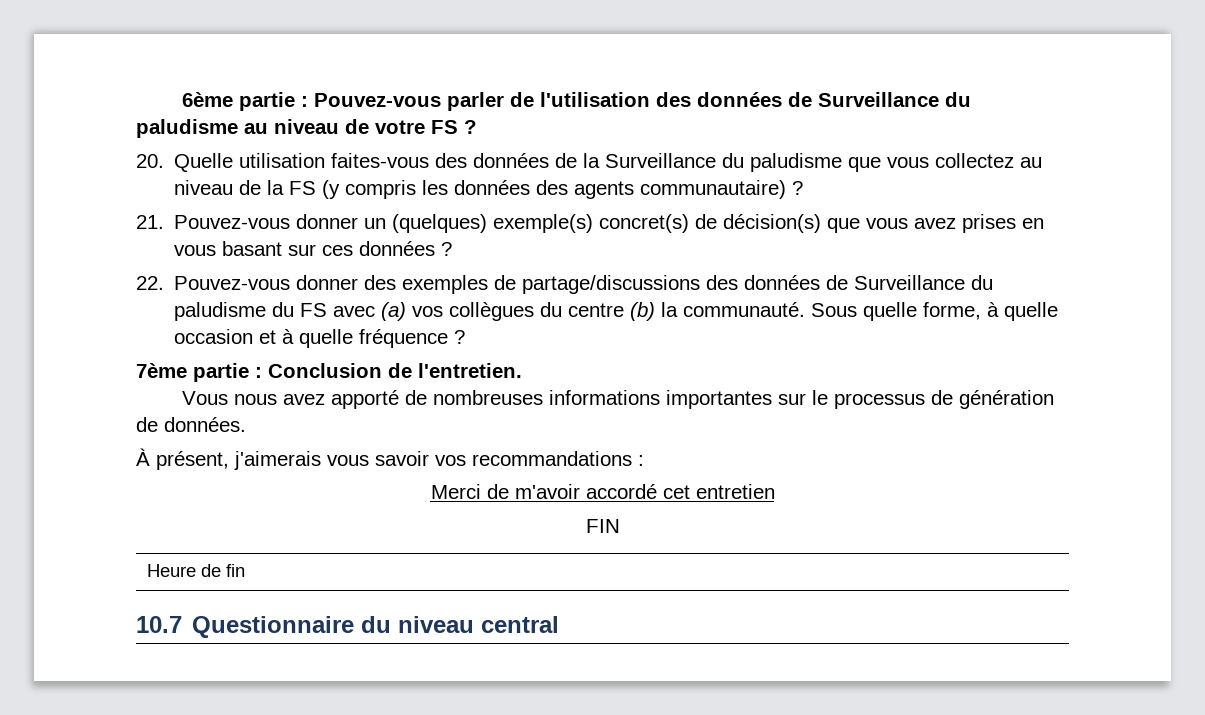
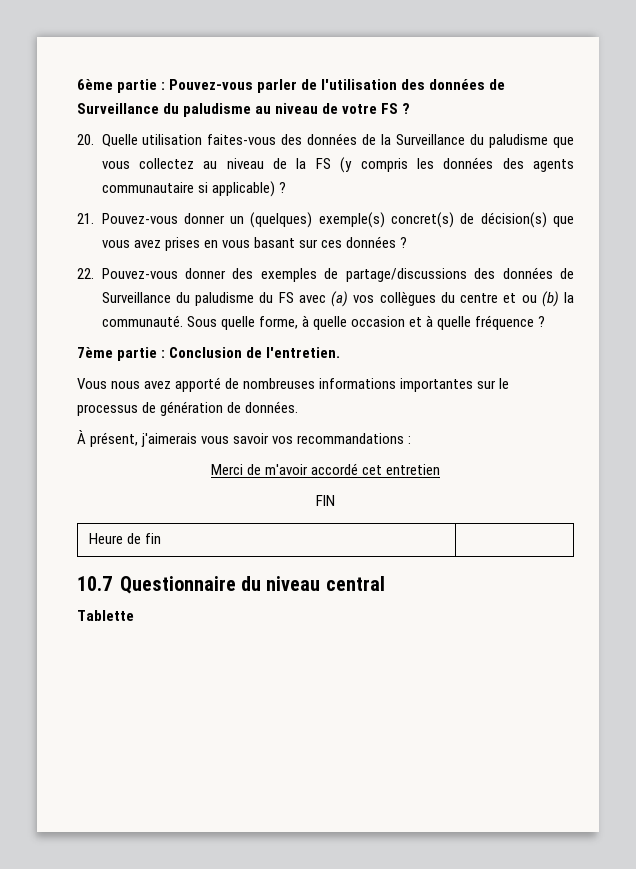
[640,180,787,199] communautaire) -> [101,181,275,197] communautaire si applicable)
(625, 310) none -> [503,293,537,303] et ou
(560, 624) none -> [77,610,134,621] // Tablette

